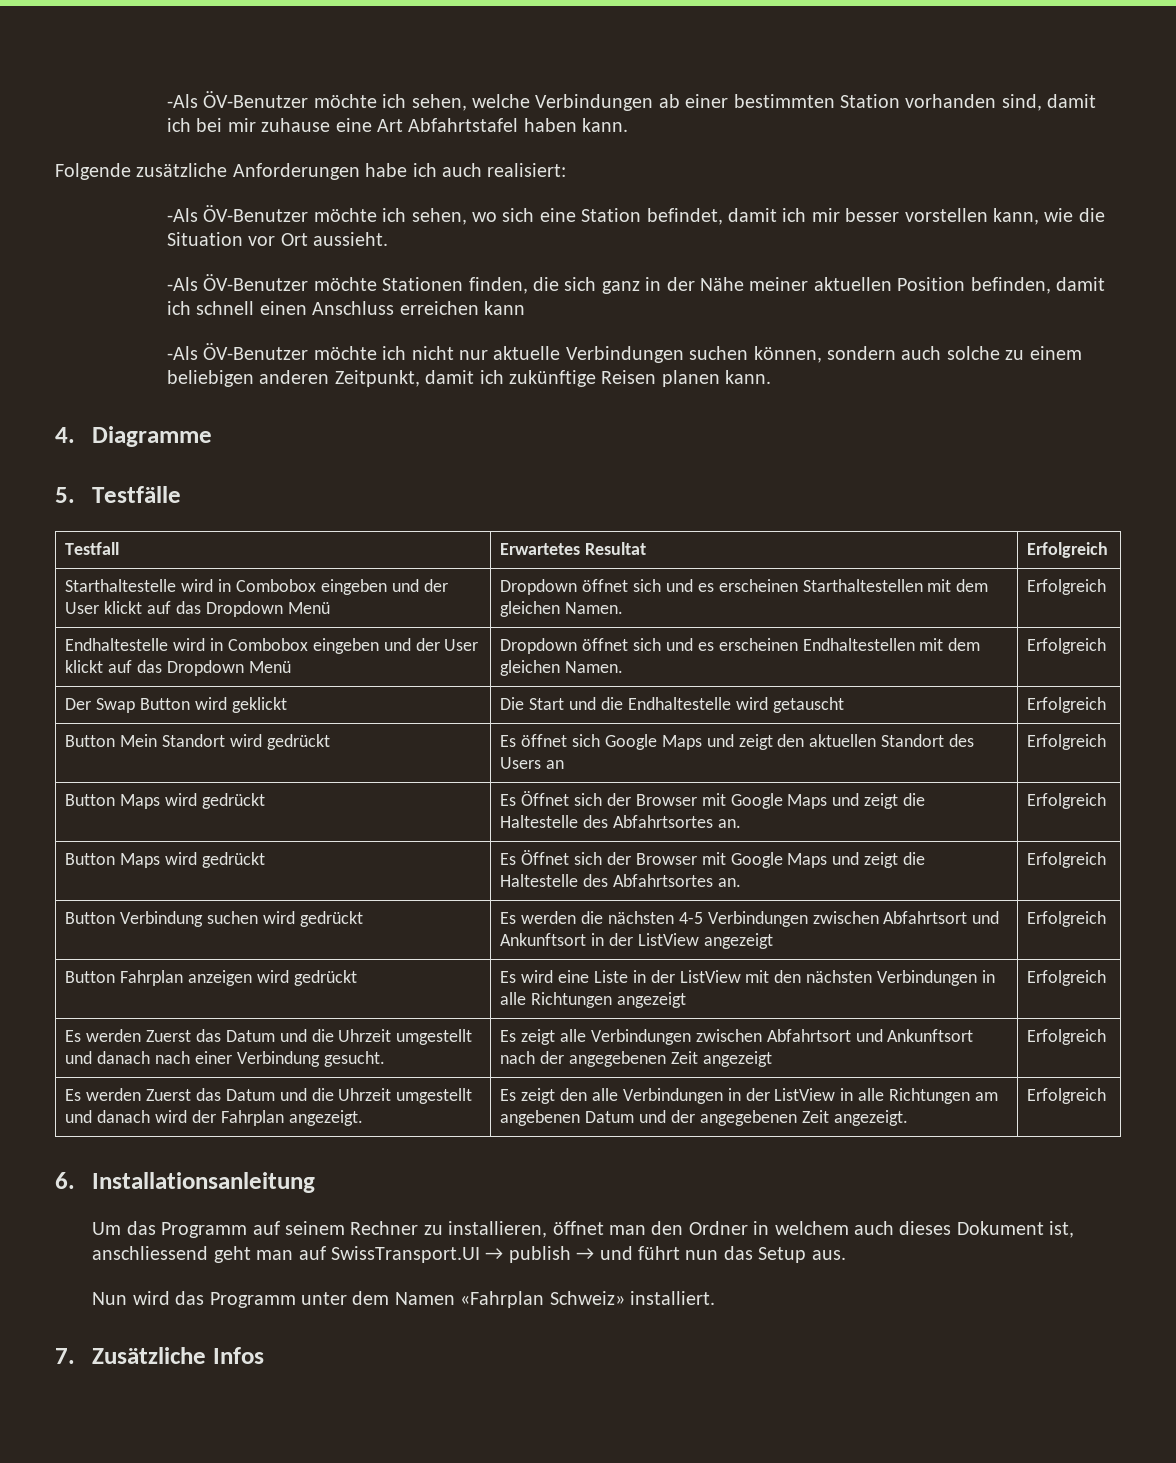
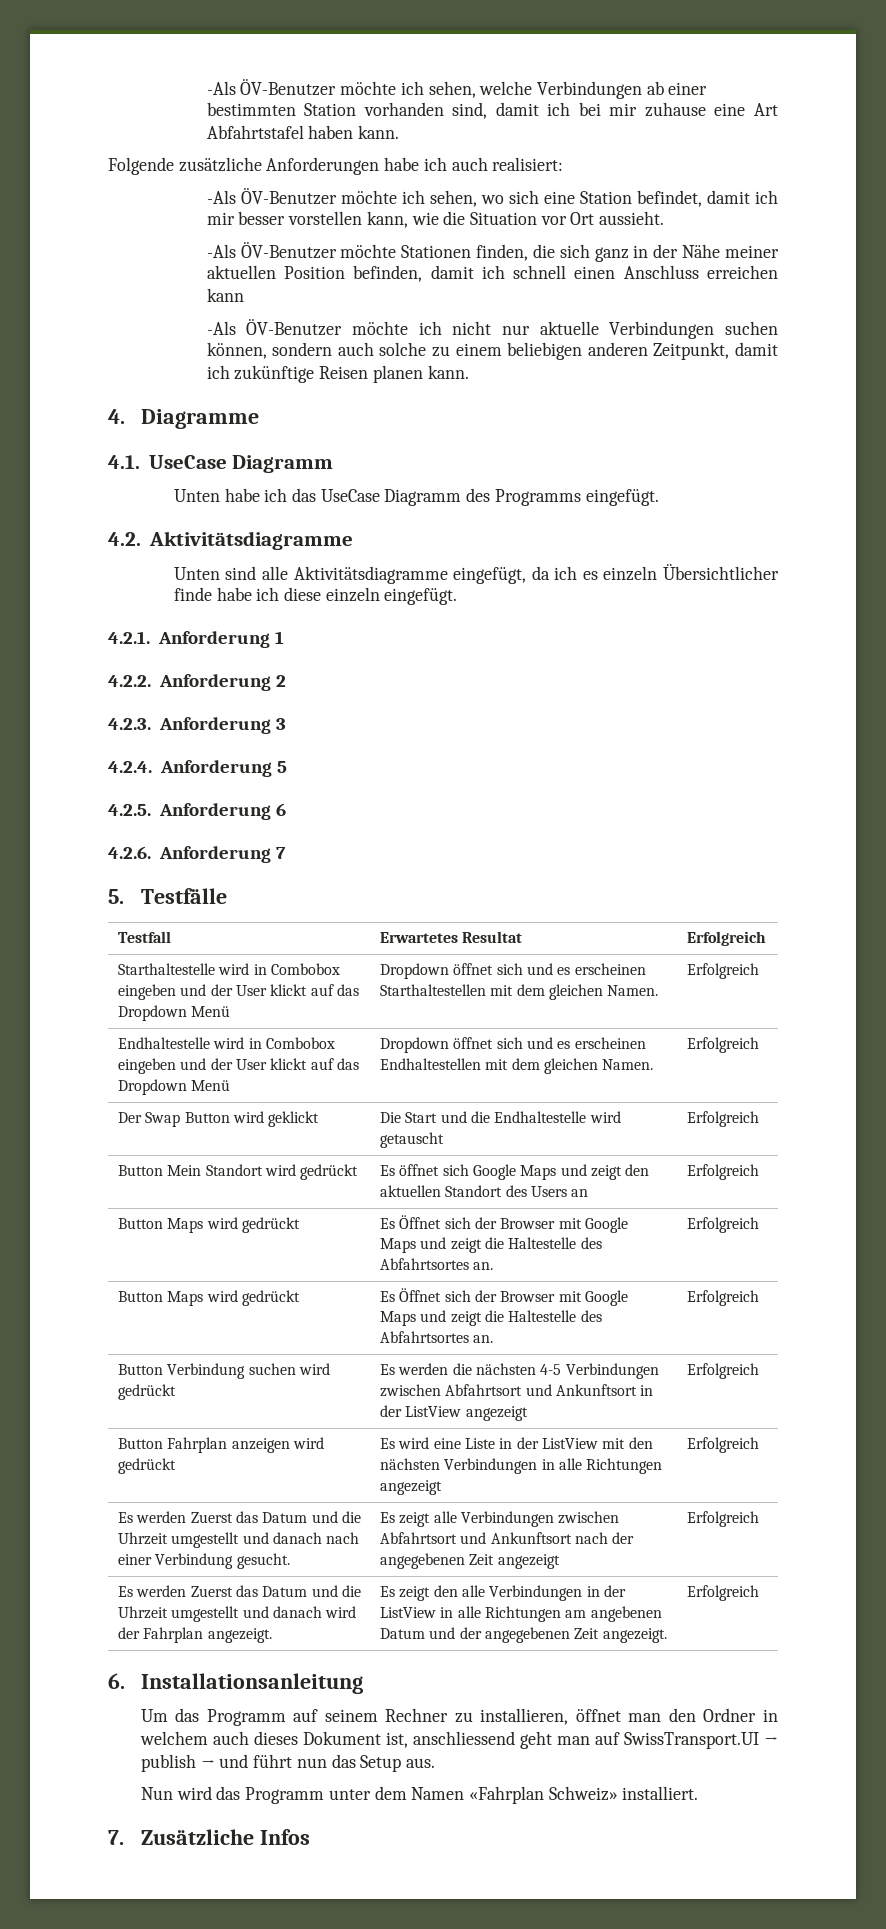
(213, 436) none -> [108,455,334,473] [173,488,659,506] [108,531,353,550] [173,564,779,584] [173,587,458,605] [108,631,284,648] [108,674,286,691] [108,717,286,734] [108,760,287,777] [108,803,286,820] [108,846,286,863] // 4.1. UseCase Diagramm // Unten habe ich das UseCase Diagramm des Programms eingefügt. // 4.2. Aktivitätsdiagramme // Unten sind alle Aktivitätsdiagramme eingefügt, da ich es einzeln Übersichtlicher finde habe ich diese einzeln eingefügt. // 4.2.1. Anforderung 1 // 4.2.2. Anforderung 2 // 4.2.3. Anforderung 3 // 4.2.4. Anforderung 5 // 4.2.5. Anforderung 6 // 4.2.6. Anforderung 7

